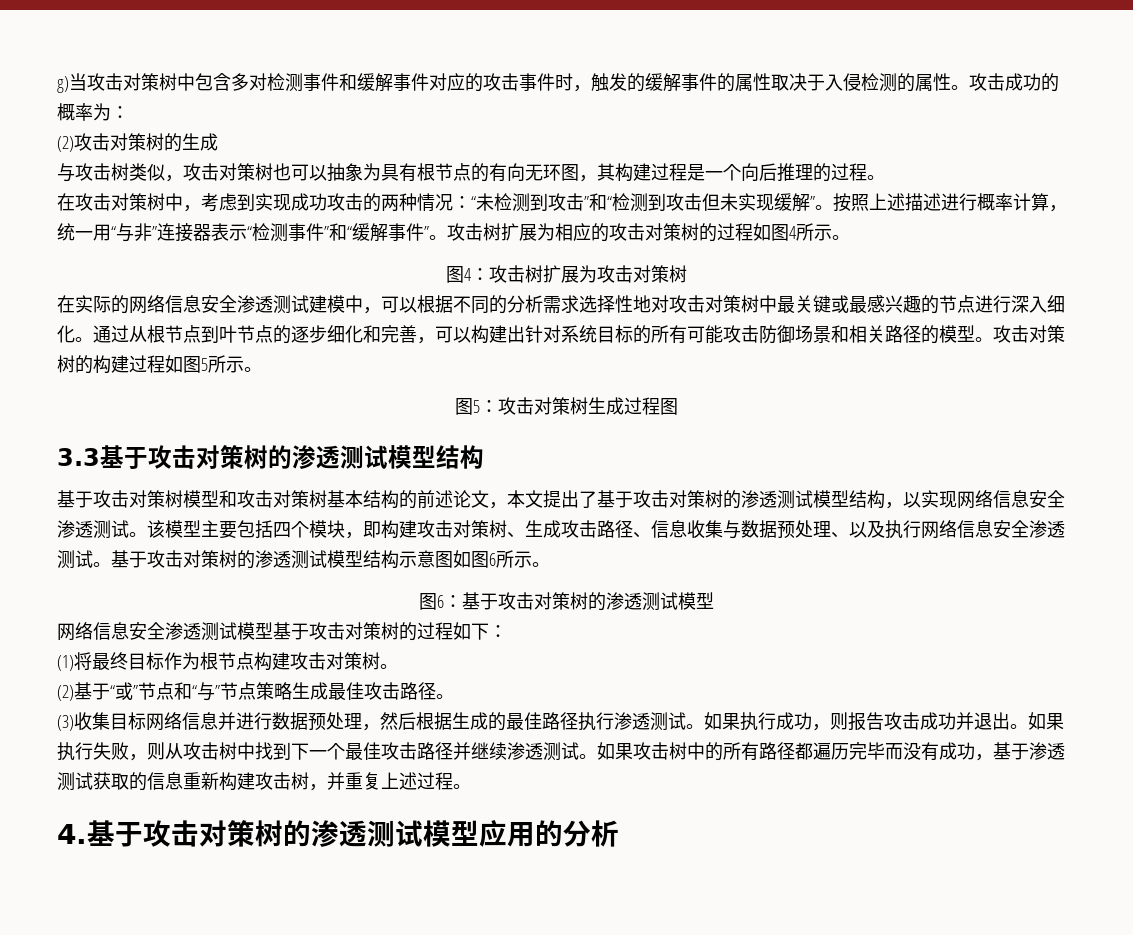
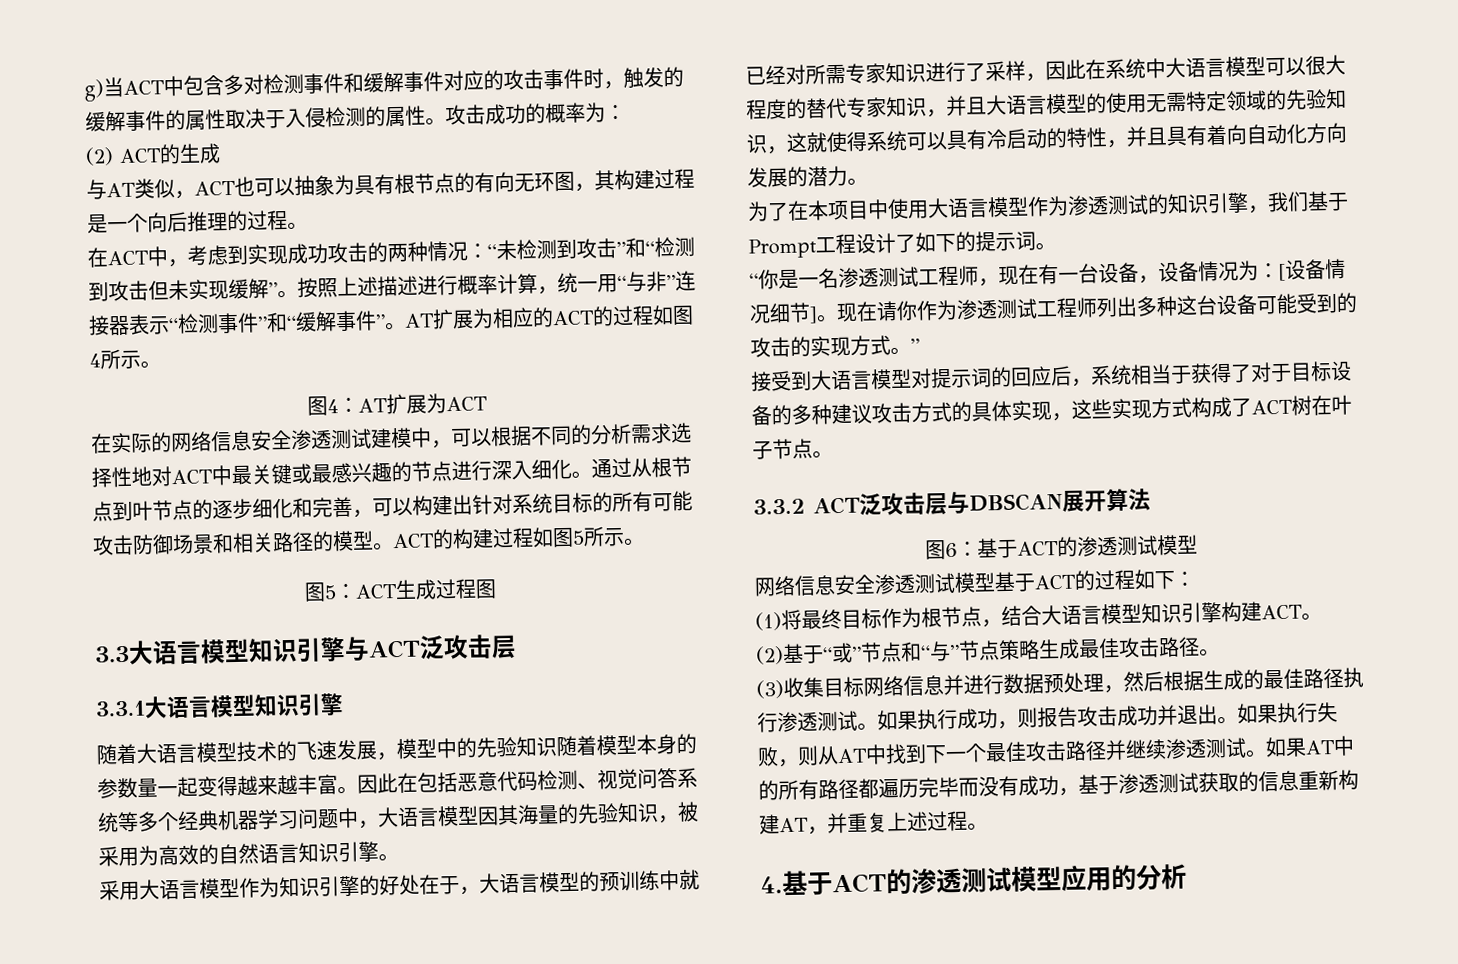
[87,73,177,91] 攻击对策树 -> [123,80,164,95] ACT
[74,133,164,151] 攻击对策树 -> [119,148,161,163] ACT
[75,163,273,182] 攻击树类似，攻击对策树 -> [106,178,235,200] AT类似，ACT
[75,193,165,211] 攻击对策树 -> [107,250,148,266] ACT
[447,223,501,241] 攻击树 -> [404,313,434,328] AT
[609,223,699,241] 攻击对策树 -> [551,310,594,326] ACT
[489,265,687,283] 攻击树扩展为攻击对策树 -> [358,393,487,415] AT扩展为ACT
[669,295,759,313] 攻击对策树 -> [171,469,212,485] ACT
[993,325,1065,343] [57,355,75,373] 攻击对策树 -> [392,533,434,549] ACT
[498,397,588,415] 攻击对策树 -> [355,584,397,599] ACT
[100,445,484,469] [57,490,1065,509] [57,520,1065,539] [57,550,550,569] 基于攻击对策树的渗透测试模型结构 // 基于攻击对策树模型和攻击对策树基本结构的前述论文，本文提出了基于攻击对策树的渗透测试模型结构，以实现网络信息安全渗透测试。该模型主要包括四个模块，即构建攻击对策树、生成攻击路径、信息收集与数据预处理、以及执行网络信息安全渗透测试。基于攻击对策树的渗透测试模型结构示意图如图6所示。 -> [128,634,517,665] [95,693,344,719] [96,733,697,765] [97,767,698,799] [97,801,699,833] [98,841,399,867] [99,869,700,901] [745,54,1346,85] [746,88,1347,120] [746,122,1347,155] [747,165,868,188] [747,191,1349,222] [748,231,1056,259] [749,258,1346,290] [749,292,1358,324] [750,335,920,358] [750,360,1352,392] [751,394,1352,426] [752,438,833,460] [753,488,1151,516] 大语言模型知识引擎与ACT泛攻击层 // 3.3.1大语言模型知识引擎 // 随着大语言模型技术的飞速发展，模型中的先验知识随着模型本身的参数量一起变得越来越丰富。因此在包括恶意代码检测、视觉问答系统等多个经典机器学习问题中，大语言模型因其海量的先验知识，被采用为高效的自然语言知识引擎。 // 采用大语言模型作为知识引擎的好处在于，大语言模型的预训练中就已经对所需专家知识进行了采样，因此在系统中大语言模型可以很大程度的替代专家知识，并且大语言模型的使用无需特定领域的先验知识，这就使得系统可以具有冷启动的特性，并且具有着向自动化方向发展的潜力。 // 为了在本项目中使用大语言模型作为渗透测试的知识引擎，我们基于Prompt工程设计了如下的提示词。 // “你是一名渗透测试工程师，现在有一台设备，设备情况为：[设备情况细节]。现在请你作为渗透测试工程师列出多种这台设备可能受到的攻击的实现方式。” // 接受到大语言模型对提示词的回应后，系统相当于获得了对于目标设备的多种建议攻击方式的具体实现，这些实现方式构成了ACT树在叶子节点。 // 3.3.2 ACT泛攻击层与DBSCAN展开算法
[498,592,588,610] 攻击对策树 -> [1016,541,1058,556] ACT
[309,622,399,640] 攻击对策树 -> [1034,574,1075,590] ACT
[254,652,380,671] 构建攻击对策树 -> [981,601,1302,628] ，结合大语言模型知识引擎构建ACT
[183,742,237,760] 攻击树 -> [837,748,867,764] AT
[633,742,687,760] 攻击树 -> [1304,740,1335,755] AT
[255,772,309,790] 攻击树 -> [779,817,808,833] AT
[143,820,283,847] 攻击对策树 -> [832,873,887,894] ACT

